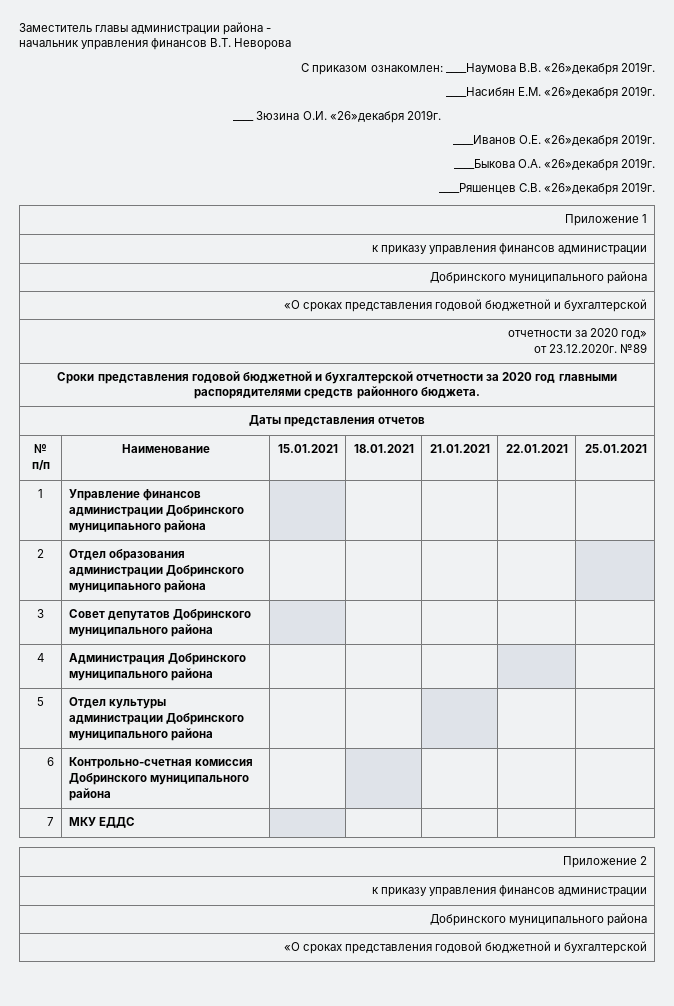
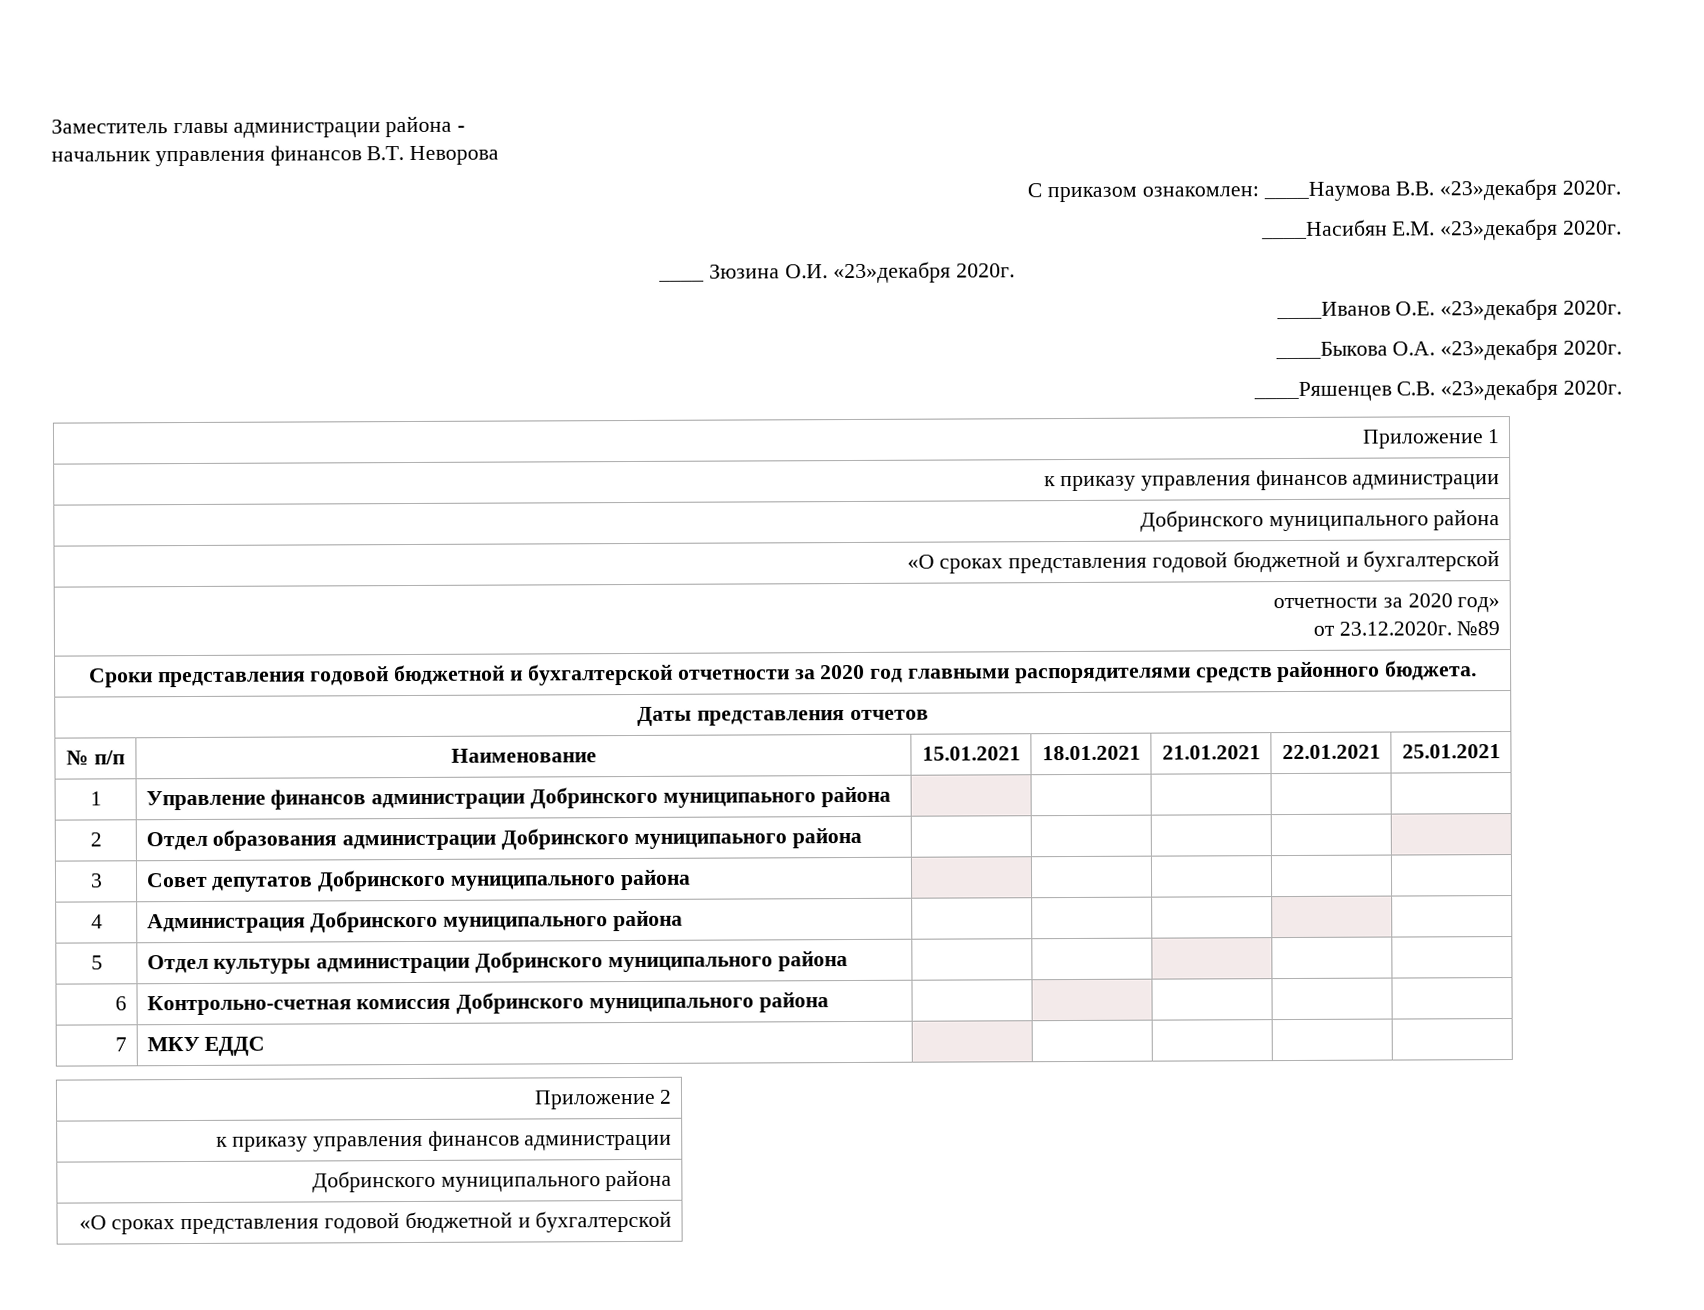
[543,62,656,75] «26»декабря 2019г. -> [1439,178,1622,201] «23»декабря 2020г.
[543,86,655,99] «26»декабря 2019г. -> [1440,218,1623,241] «23»декабря 2020г.
[329,110,441,123] «26»декабря 2019г. -> [832,261,1015,284] «23»декабря 2020г.
[543,134,655,147] «26»декабря 2019г. -> [1440,298,1623,321] «23»декабря 2020г.
[543,158,655,171] «26»декабря 2019г. -> [1440,338,1623,361] «23»декабря 2020г.
[543,182,655,195] «26»декабря 2019г. -> [1440,378,1623,401] «23»декабря 2020г.

